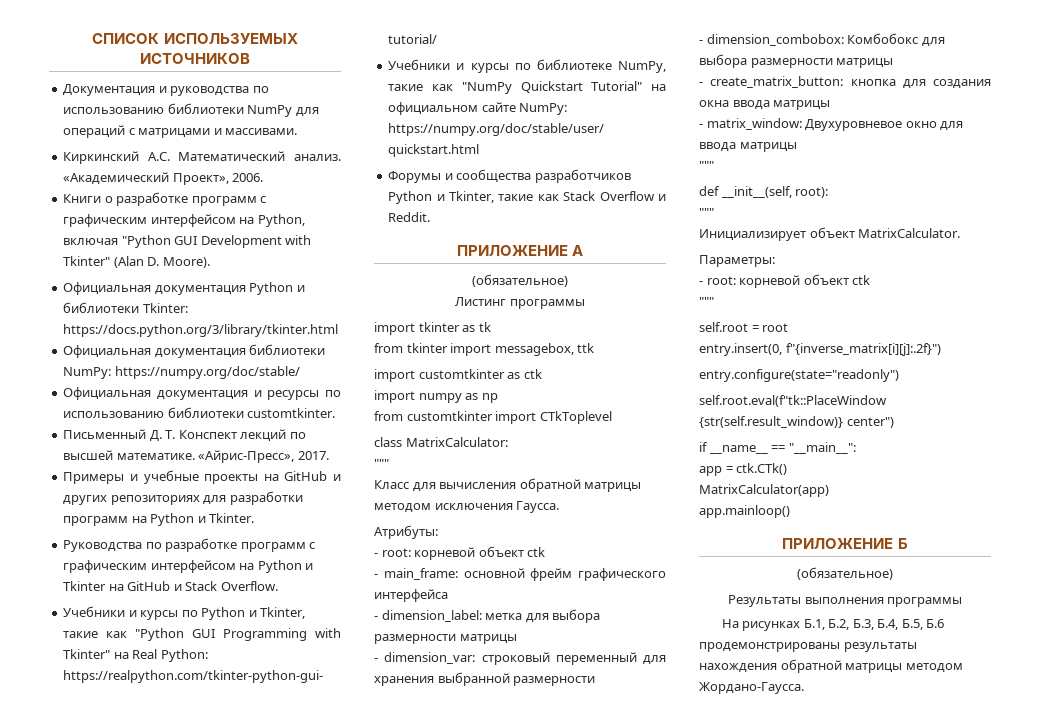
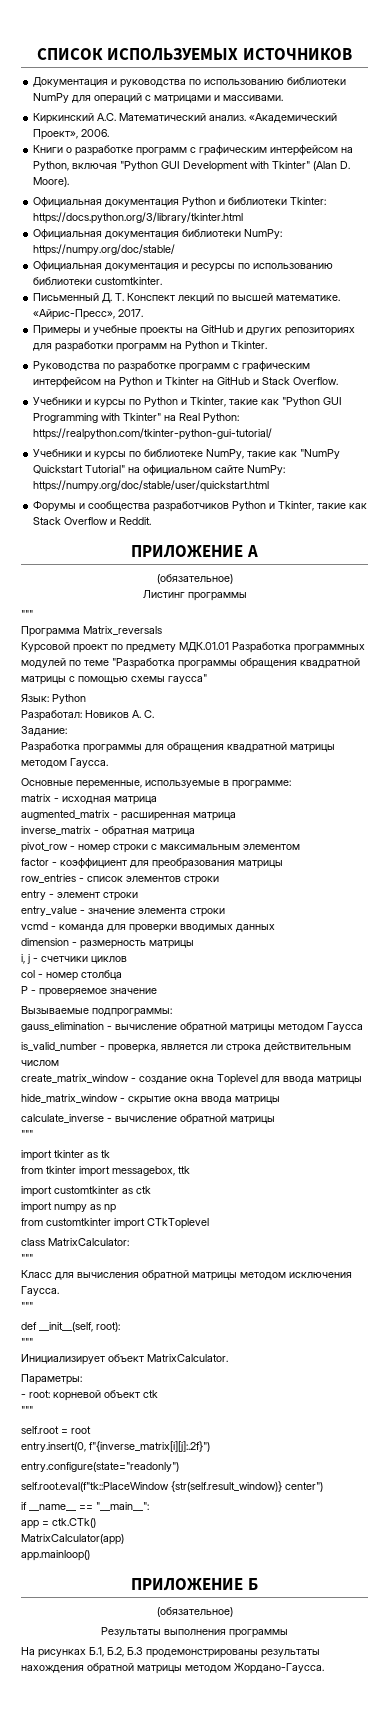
(585, 304) none -> [21,610,33,618] [21,626,162,637] [21,642,365,653] [21,658,360,669] [21,674,207,685] [21,694,86,704] [21,710,154,721] [21,726,67,736] [21,742,335,753] [21,758,108,768] [21,778,291,789] [21,794,157,805] [21,810,236,821] [21,826,195,837] [21,842,300,853] [21,858,283,869] [21,874,219,885] [21,890,138,901] [21,906,225,917] [21,922,275,933] [21,938,194,949] [21,954,127,964] [21,970,122,981] [21,986,157,997] [21,1006,172,1017] [21,1022,363,1033] [21,1042,351,1053] [21,1060,59,1066] [21,1074,362,1085] [21,1094,280,1105] [21,1114,275,1125] [21,1130,33,1138] // """ // Программа Matrix_reversals // Курсовой проект по предмету МДК.01.01 Разработка программных модулей по теме "Разработка программы обращения квадратной матрицы с помощью схемы гаусса" // Язык: Python // Разработал: Новиков А. С. // Задание: // Разработка программы для обращения квадратной матрицы методом Гаусса. // Основные переменные, используемые в программе: // matrix - исходная матрица // augmented_matrix - расширенная матрица // inverse_matrix - обратная матрица // pivot_row - номер строки с максимальным элементом // factor - коэффициент для преобразования матрицы // row_entries - список элементов строки // entry - элемент строки // entry_value - значение элемента строки // vcmd - команда для проверки вводимых данных // dimension - размерность матрицы // i, j - счетчики циклов // col - номер столбца // P - проверяемое значение // Вызываемые подпрограммы: // gauss_elimination - вычисление обратной матрицы методом Гаусса // is_valid_number - проверка, является ли строка действительным числом // create_matrix_window - создание окна Toplevel для ввода матрицы // hide_matrix_window - скрытие окна ввода матрицы // calculate_inverse - вычисление обратной матрицы // """
[374,525,438,539] [374,546,546,560] [374,568,666,581] [374,589,448,602] [374,609,601,623] [374,634,517,644] [374,652,666,665] [374,672,596,686] [699,33,945,47] [699,54,894,68] [699,76,991,89] [699,100,831,110] [699,118,964,131] [699,142,797,152] // Атрибуты: // - root: корневой объект ctk // - main_frame: основной фрейм графического интерфейса // - dimension_label: метка для выбора размерности матрицы // - dimension_var: строковый переменный для хранения выбранной размерности // - dimension_combobox: Комбобокс для выбора размерности матрицы // - create_matrix_button: кнопка для создания окна ввода матрицы // - matrix_window: Двухуровневое окно для ввода матрицы -> (59, 1291) none
[852,619,945,630] Б.3, Б.4, Б.5, Б.6 -> [127,1647,143,1655] Б.3

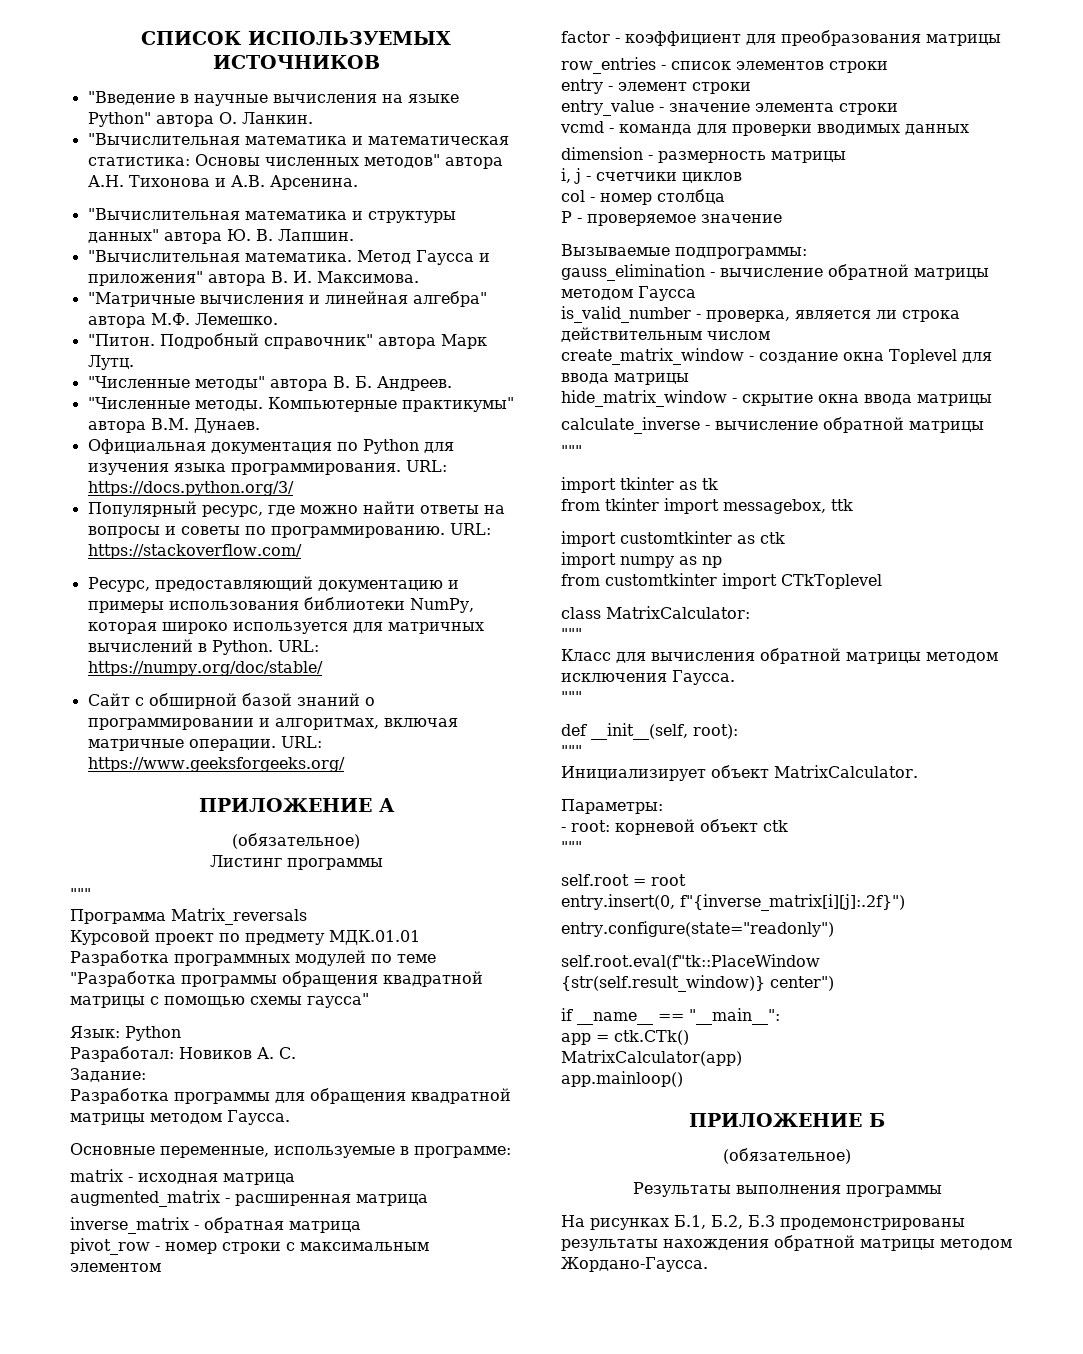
[33,77,347,88] [33,93,284,104] [33,113,338,124] [33,129,110,140] [33,145,354,156] [33,161,351,172] [33,177,70,187] [33,197,327,208] [33,212,244,224] [33,229,283,240] [33,244,176,256] [33,261,334,272] [33,277,163,285] [33,293,341,303] [33,309,144,320] [33,325,356,336] [33,341,268,352] [33,361,311,372] [33,377,339,388] [33,397,343,408] [33,413,240,423] [33,428,273,440] [33,449,341,460] [33,465,286,476] [33,480,270,492] [33,501,368,512] [33,517,152,525] Документация и руководства по использованию библиотеки NumPy для операций с матрицами и массивами. // Киркинский А.С. Математический анализ. «Академический Проект», 2006. // Книги о разработке программ с графическим интерфейсом на Python, включая "Python GUI Development with Tkinter" (Alan D. Moore). // Официальная документация Python и библиотеки Tkinter: https://docs.python.org/3/library/tkinter.html // Официальная документация библиотеки NumPy: https://numpy.org/doc/stable/ // Официальная документация и ресурсы по использованию библиотеки customtkinter. // Письменный Д. Т. Конспект лекций по высшей математике. «Айрис-Пресс», 2017. // Примеры и учебные проекты на GitHub и других репозиториях для разработки программ на Python и Tkinter. // Руководства по разработке программ с графическим интерфейсом на Python и Tkinter на GitHub и Stack Overflow. // Учебники и курсы по Python и Tkinter, такие как "Python GUI Programming with Tkinter" на Real Python: https://realpython.com/tkinter-python-gui-tutorial/ // Учебники и курсы по библиотеке NumPy, такие как "NumPy Quickstart Tutorial" на официальном сайте NumPy: https://numpy.org/doc/stable/user/quickstart.html // Форумы и сообщества разработчиков Python и Tkinter, такие как Stack Overflow и Reddit. -> [87,91,459,106] [87,112,313,127] [87,133,509,145] [87,154,503,169] [87,175,358,190] [87,208,456,223] [87,229,354,244] [87,250,490,265] [87,271,419,286] [87,291,487,307] [87,313,278,328] [87,333,487,349] [87,355,134,370] [87,376,452,391] [87,397,514,412] [87,418,260,433] [87,439,454,454] [87,460,447,475] [87,481,294,496] [87,501,505,517] [87,523,491,538] [87,544,302,559] [87,576,459,592] [87,597,474,613] [87,622,484,634] [87,639,319,655] [87,661,323,676] [87,693,375,709] [87,718,458,730] [87,736,322,751] [87,757,345,772] "Введение в научные вычисления на языке Python" автора О. Ланкин. // "Вычислительная математика и математическая статистика: Основы численных методов" автора А.Н. Тихонова и А.В. Арсенина. // "Вычислительная математика и структуры данных" автора Ю. В. Лапшин. // "Вычислительная математика. Метод Гаусса и приложения" автора В. И. Максимова. // "Матричные вычисления и линейная алгебра" автора М.Ф. Лемешко. // "Питон. Подробный справочник" автора Марк Лутц. // "Численные методы" автора В. Б. Андреев. // "Численные методы. Компьютерные практикумы" автора В.М. Дунаев. // Официальная документация по Python для изучения языка программирования. URL: https://docs.python.org/3/ // Популярный ресурс, где можно найти ответы на вопросы и советы по программированию. URL: https://stackoverflow.com/ // Ресурс, предоставляющий документацию и примеры использования библиотеки NumPy, которая широко используется для матричных вычислений в Python. URL: https://numpy.org/doc/stable/ // Сайт с обширной базой знаний о программировании и алгоритмах, включая матричные операции. URL: https://www.geeksforgeeks.org/

